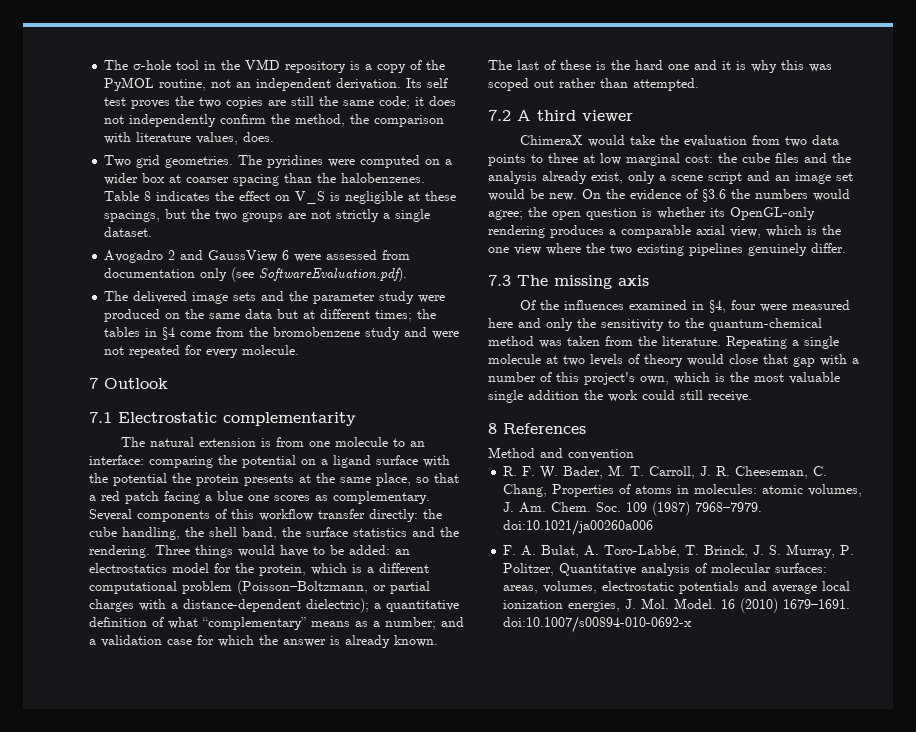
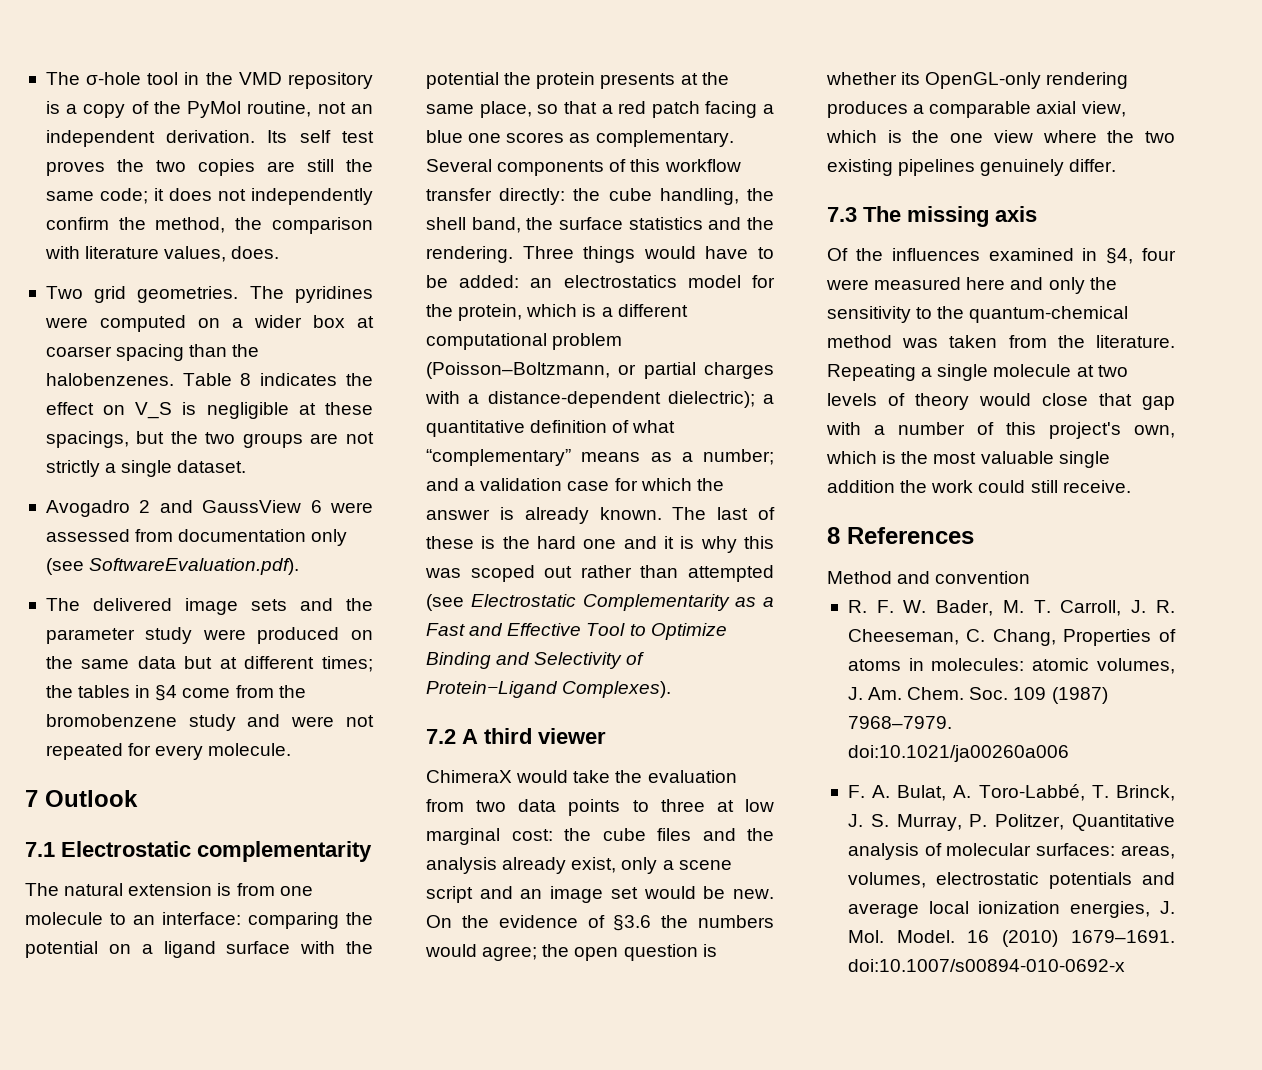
[104,77,155,91] PyMOL -> [187,101,242,118] PyMol
[633,78,699,91] attempted. -> [688,565,774,582] [426,594,774,611] [426,623,727,640] [426,652,645,669] [426,681,672,698] attempted (see Electrostatic Complementarity as a Fast and Effective Tool to Optimize Binding and Selectivity of Protein−Ligand Complexes).

